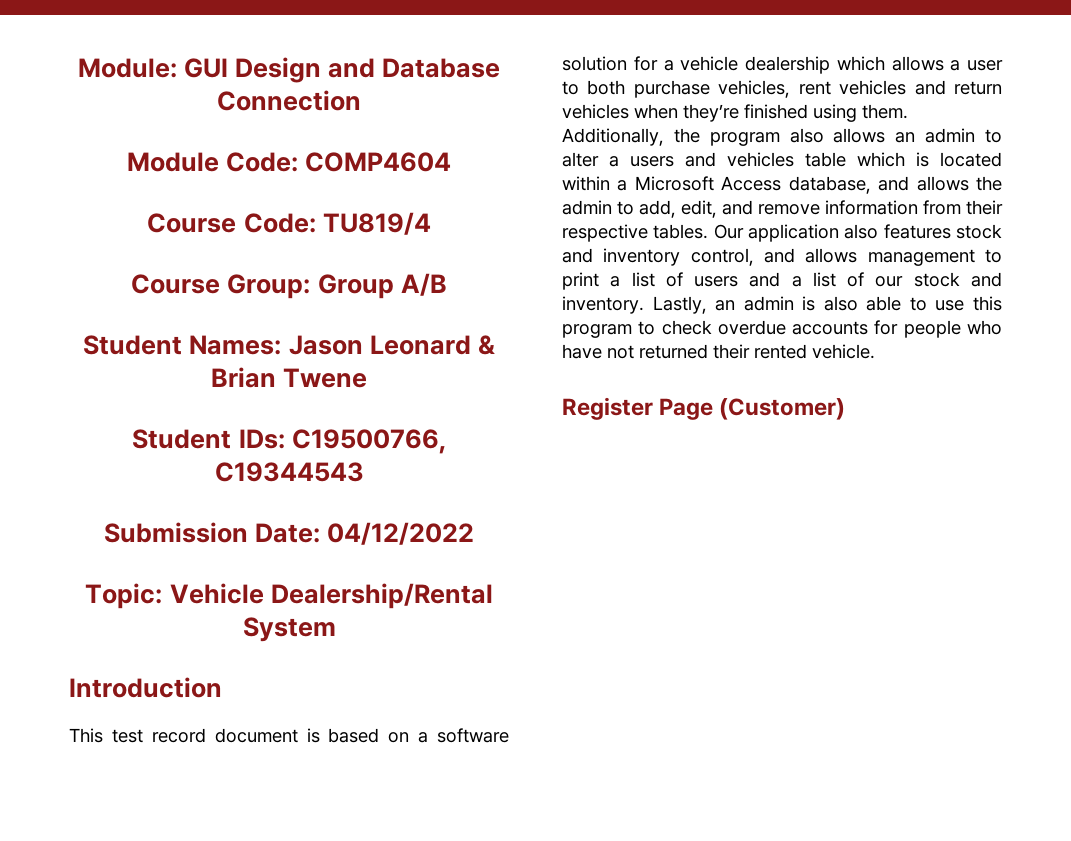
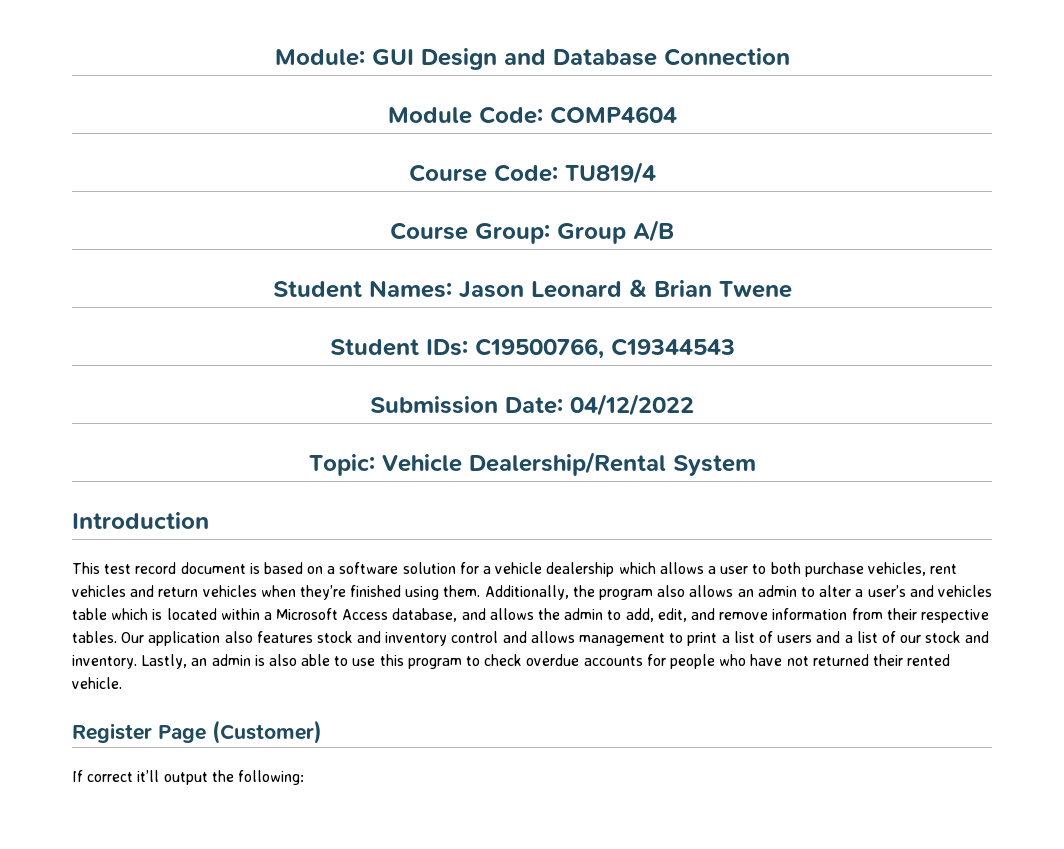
[630,156,674,167] users -> [867,585,906,597] user’s
[690,248,754,266] control, -> [451,631,499,643] control
(846, 409) none -> [72,770,304,785] // If correct it’ll output the following:

